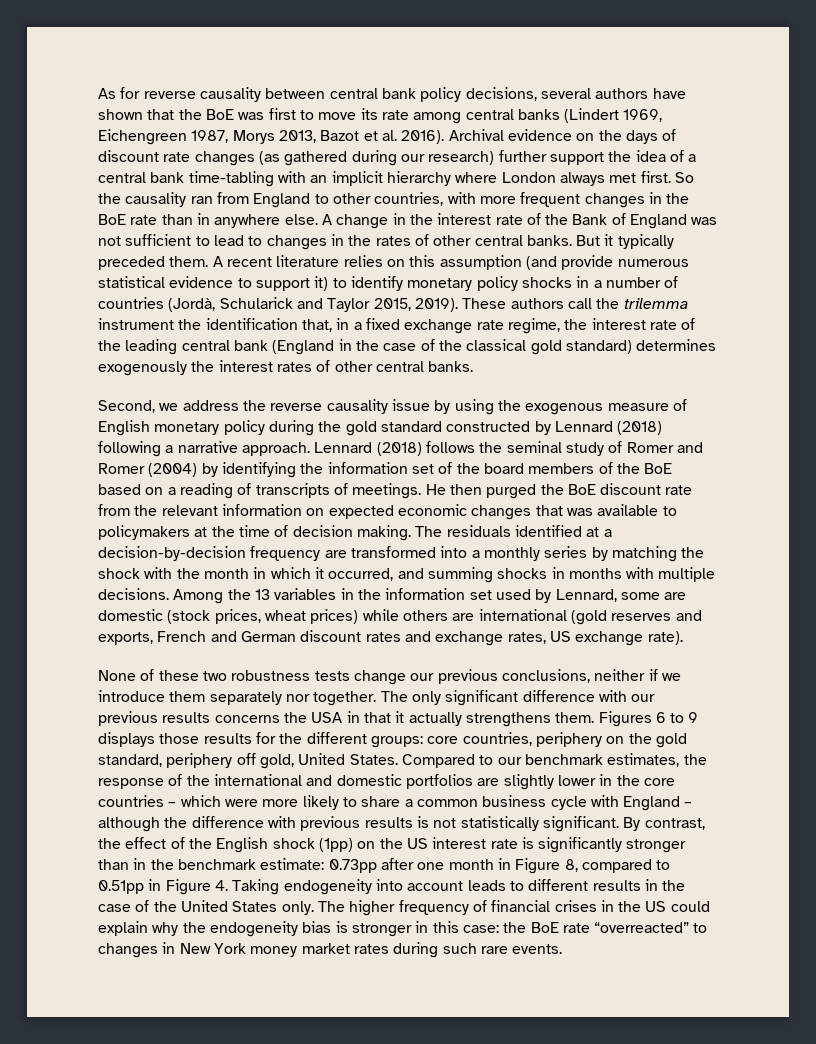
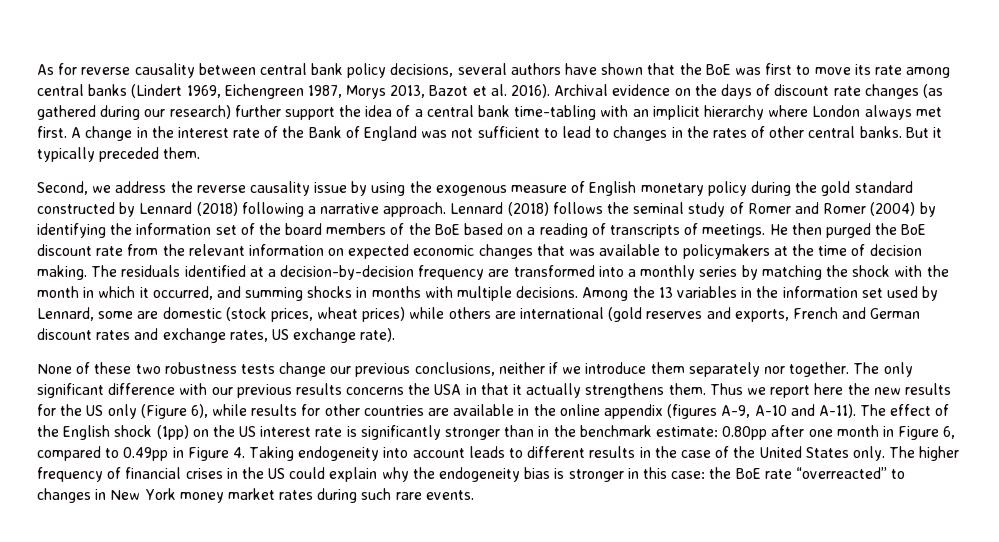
[674,172,694,183] [98,192,690,208] [98,213,318,228] So the causality ran from England to other countries, with more frequent changes in the BoE rate than in anywhere else. -> (67, 132) none
[212,255,689,270] [98,276,679,291] [98,297,688,312] [98,318,696,334] [98,339,717,355] [98,360,474,376] A recent literature relies on this assumption (and provide numerous statistical evidence to support it) to identify monetary policy shocks in a number of countries (Jordà, Schularick and Taylor 2015, 2019). These authors call the trilemma instrument the identification that, in a fixed exchange rate regime, the interest rate of the leading central bank (England in the case of the classical gold standard) determines exogenously the interest rates of other central banks. -> (201, 153) none
[598,711,699,727] [98,732,687,748] [98,753,707,769] [98,774,675,790] [98,795,693,811] [98,816,705,832] [98,838,121,849] Figures 6 to 9 displays those results for the different groups: core countries, periphery on the gold standard, periphery off gold, United States. Compared to our benchmark estimates, the response of the international and domestic portfolios are slightly lower in the core countries – which were more likely to share a common business cycle with England – although the difference with previous results is not statistically significant. By contrast, the -> [709,383,951,398] [37,404,887,419] Thus we report here the new results for the US only (Figure 6), while results for other countries are available in the online appendix (figures A-9, A-10 and A-11). The
[328,859,377,873] 0.73pp -> [722,426,768,440] 0.80pp
[564,859,578,872] 8, -> [943,426,956,439] 6,
[98,880,144,894] 0.51pp -> [123,447,169,461] 0.49pp

